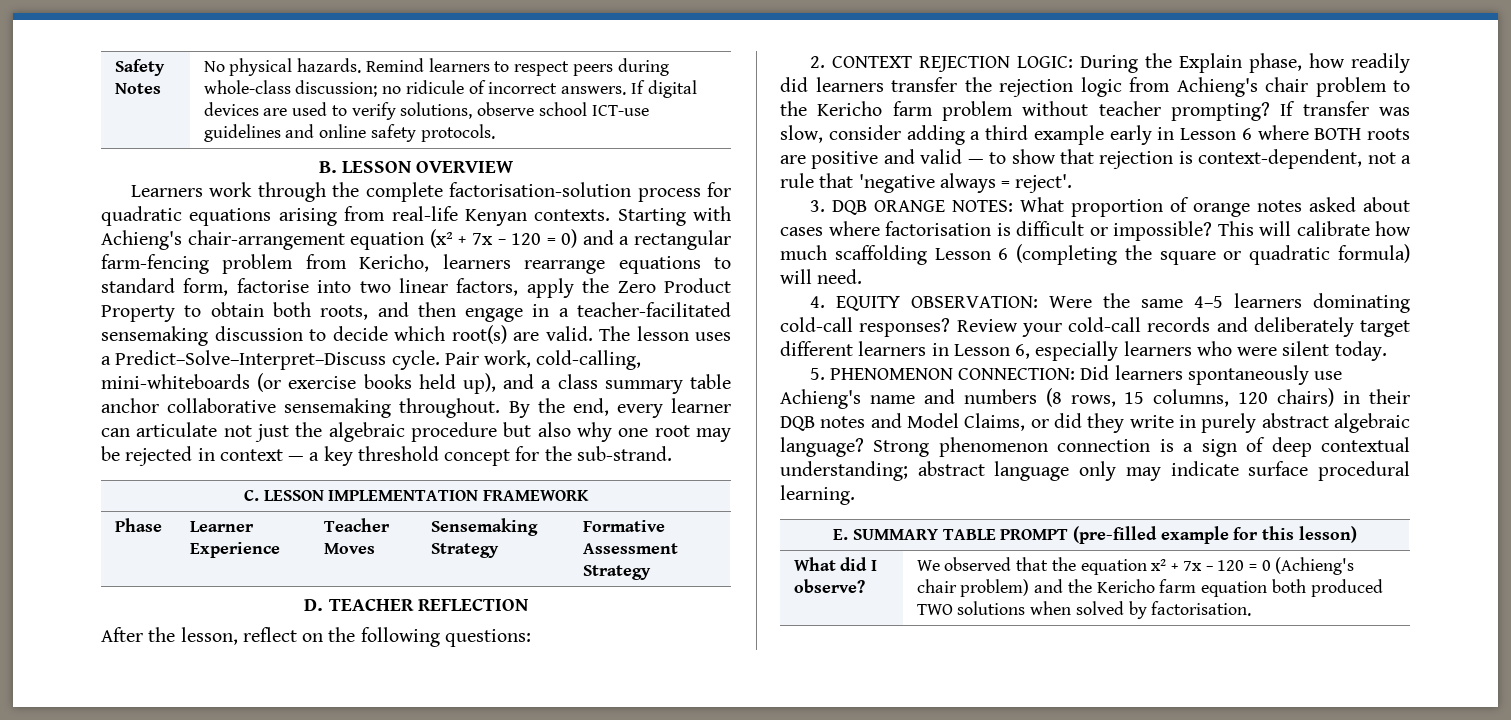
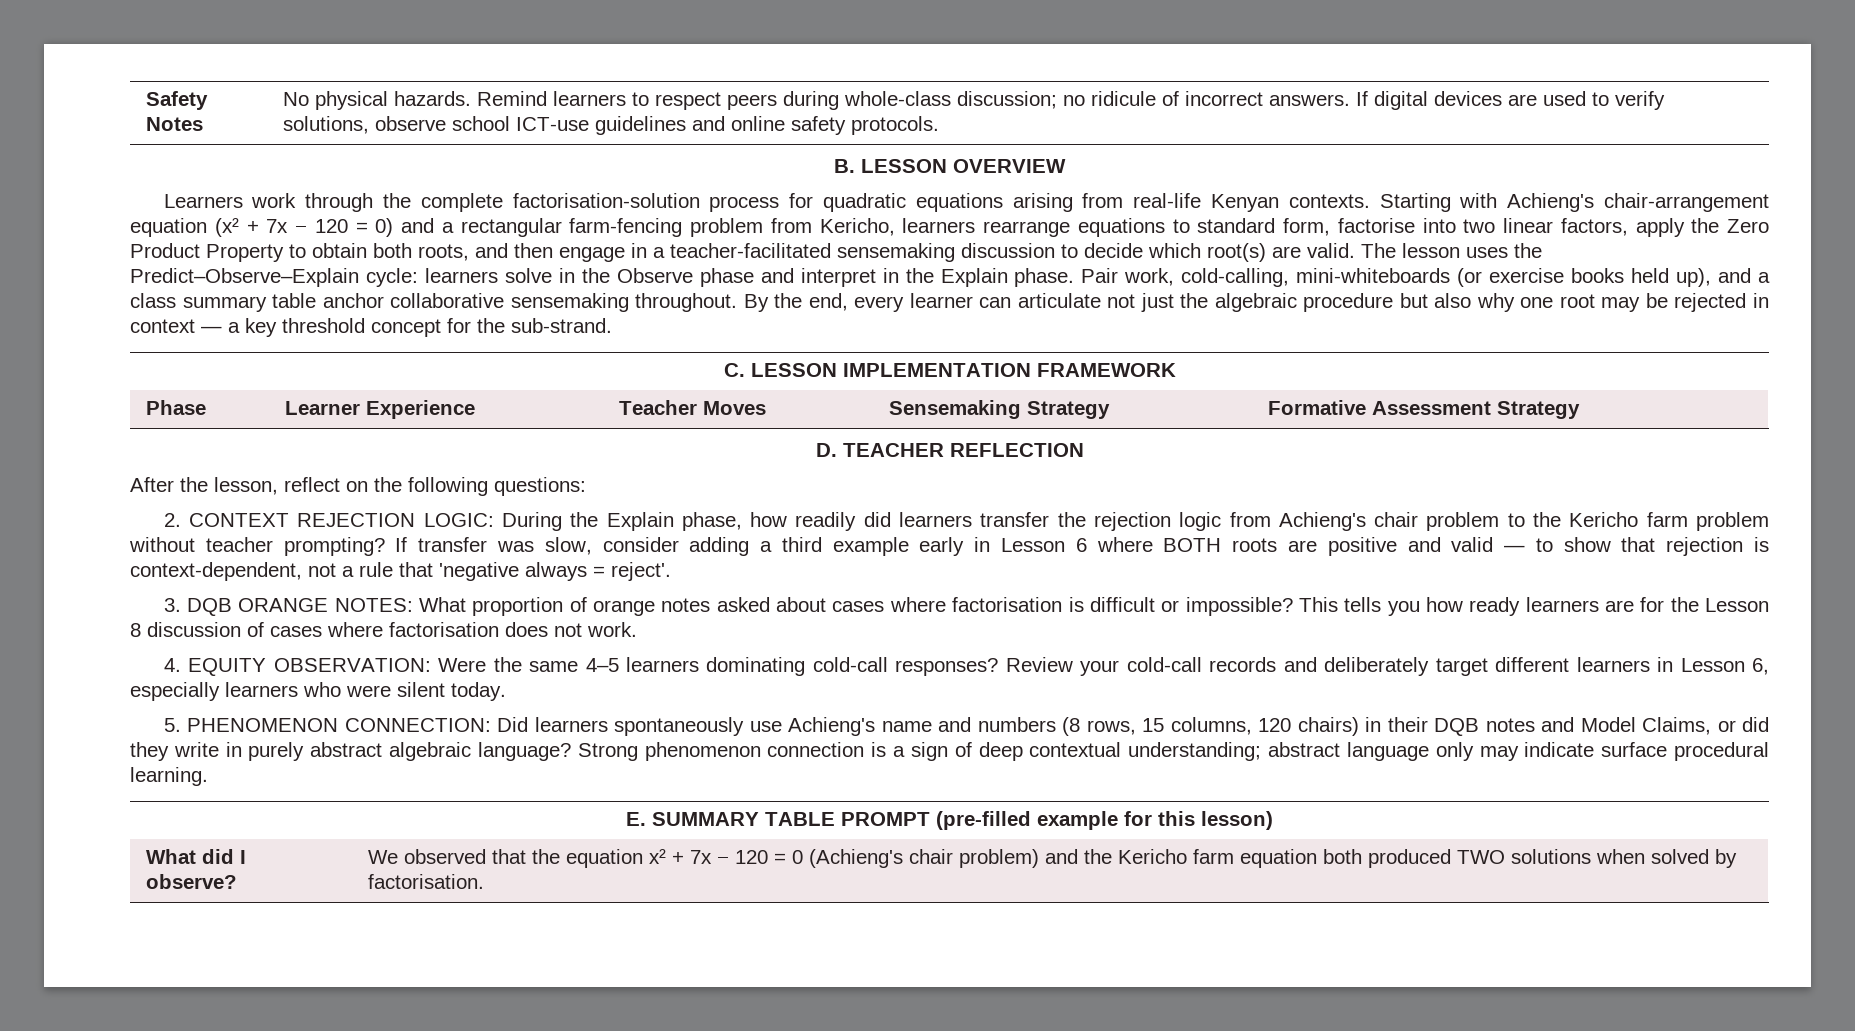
[101,350,440,370] a Predict–Solve–Interpret–Discuss cycle. -> [1514,243,1542,258] [130,268,1075,287] the Predict–Observe–Explain cycle: learners solve in the Observe phase and interpret in the Explain phase.
[1259,221,1411,236] [780,244,1410,265] [780,269,863,284] will calibrate how much scaffolding Lesson 6 (completing the square or quadratic formula) will need. -> [1344,597,1769,616] [130,622,637,637] tells you how ready learners are for the Lesson 8 discussion of cases where factorisation does not work.

